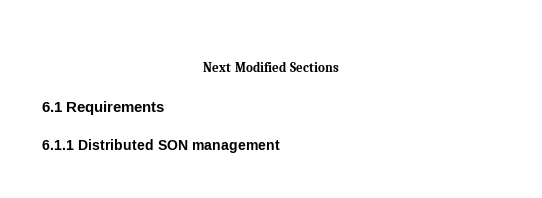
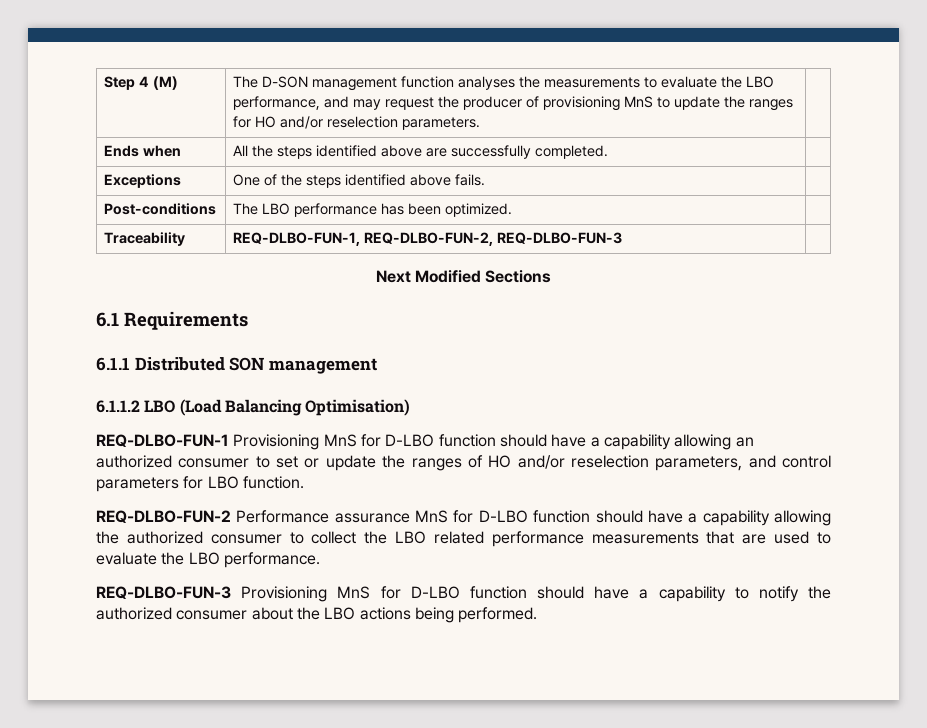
(203, 67) none -> [104,76,179,90] [233,76,775,91] [233,96,794,111] [233,116,481,130] [104,145,182,157] [233,145,609,159] [104,174,182,188] [233,174,486,188] [104,203,217,215] [233,203,513,217] [104,232,186,246] [233,232,623,246] Step 4 (M) | The D-SON management function analyses the measurements to evaluate the LBO performance, and may request the producer of provisioning MnS to update the ranges for HO and/or reselection parameters. | // Ends when | All the steps identified above are successfully completed. | // Exceptions | One of the steps identified above fails. | // Post-conditions | The LBO performance has been optimized. | // Traceability | REQ-DLBO-FUN-1, REQ-DLBO-FUN-2, REQ-DLBO-FUN-3 | //
(280, 146) none -> [96,399,411,416] [96,434,754,450] [96,455,831,471] [96,476,304,492] [96,510,832,526] [96,531,831,547] [96,552,320,568] [96,586,831,602] [96,607,538,623] // 6.1.1.2 LBO (Load Balancing Optimisation) // REQ-DLBO-FUN-1 Provisioning MnS for D-LBO function should have a capability allowing an authorized consumer to set or update the ranges of HO and/or reselection parameters, and control parameters for LBO function. // REQ-DLBO-FUN-2 Performance assurance MnS for D-LBO function should have a capability allowing the authorized consumer to collect the LBO related performance measurements that are used to evaluate the LBO performance. // REQ-DLBO-FUN-3 Provisioning MnS for D-LBO function should have a capability to notify the authorized consumer about the LBO actions being performed.

